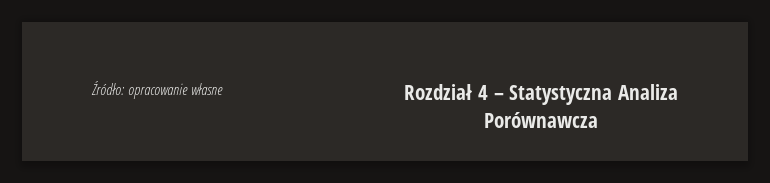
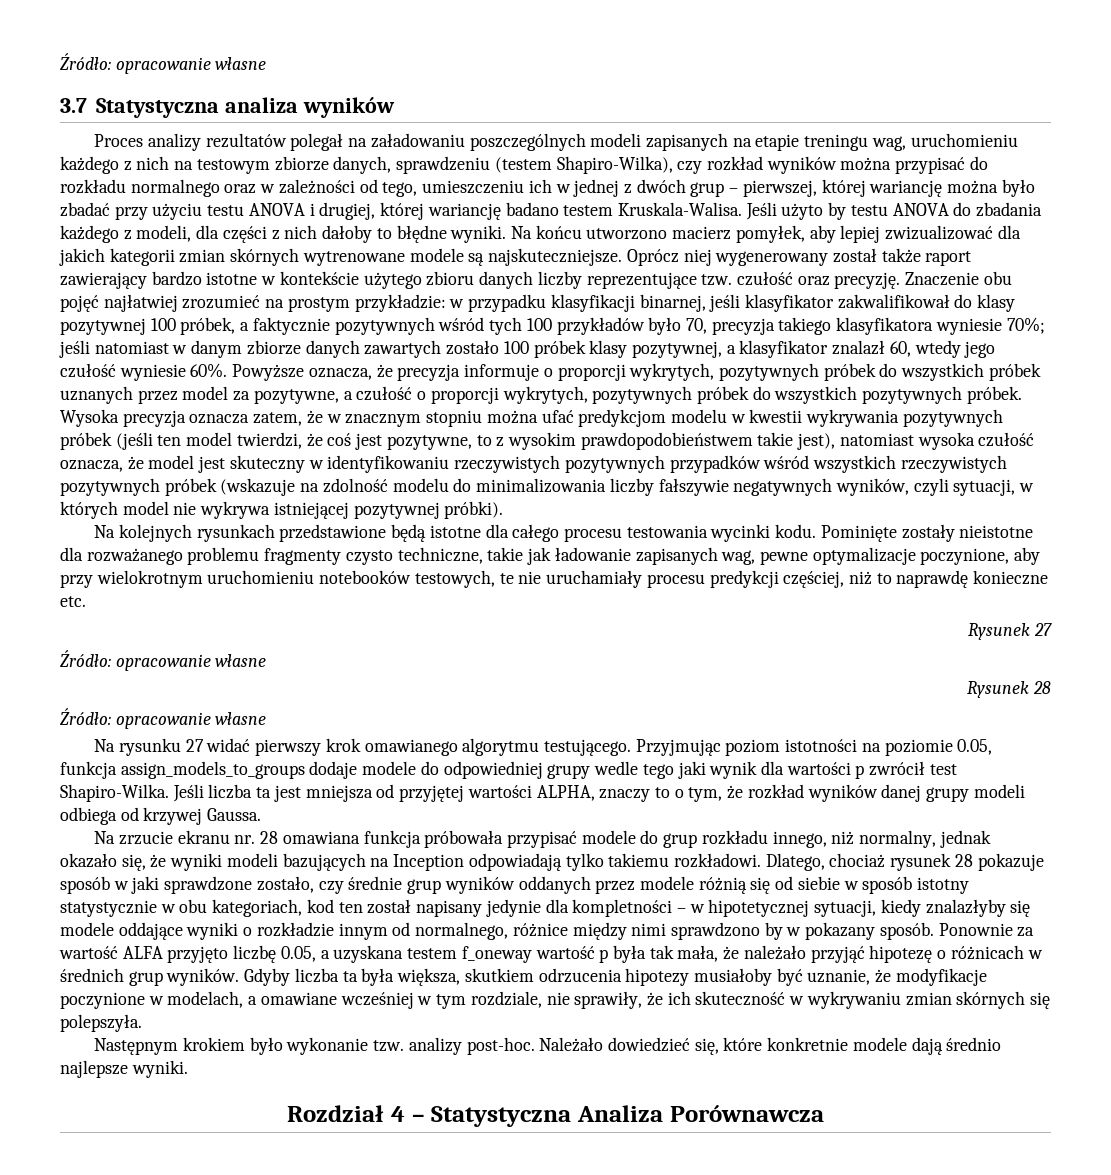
[91,81,224,99] Źródło: opracowanie własne -> [60,53,267,74] [60,97,395,118] [94,133,1018,151] [60,156,988,174] [60,179,1035,197] [60,202,1043,220] [60,225,1021,243] [59,248,972,266] [60,271,1012,289] [60,294,1016,312] [60,317,1045,335] [59,340,996,358] [60,363,1041,381] [60,386,1022,404] [60,409,1003,427] [60,432,1035,450] [60,455,1007,473] [60,478,1035,496] [60,501,504,519] [94,524,1034,542] [60,547,1041,565] [60,570,1049,588] [60,596,86,607] [968,623,1052,640] [60,650,267,671] [967,681,1051,698] [60,708,267,729] [94,738,993,756] [60,761,957,779] [60,784,1025,802] [60,807,262,825] [94,830,991,848] [60,853,1044,871] [60,876,970,894] [60,899,1031,917] [60,922,1035,940] [59,945,1043,963] [60,968,987,986] [60,991,1051,1009] [60,1014,142,1032] [94,1037,1002,1055] [60,1060,188,1078] Źródło: opracowanie własne // 3.7 Statystyczna analiza wyników // Proces analizy rezultatów polegał na załadowaniu poszczególnych modeli zapisanych na etapie treningu wag, uruchomieniu każdego z nich na testowym zbiorze danych, sprawdzeniu (testem Shapiro-Wilka), czy rozkład wyników można przypisać do rozkładu normalnego oraz w zależności od tego, umieszczeniu ich w jednej z dwóch grup – pierwszej, której wariancję można było zbadać przy użyciu testu ANOVA i drugiej, której wariancję badano testem Kruskala-Walisa. Jeśli użyto by testu ANOVA do zbadania każdego z modeli, dla części z nich dałoby to błędne wyniki. Na końcu utworzono macierz pomyłek, aby lepiej zwizualizować dla jakich kategorii zmian skórnych wytrenowane modele są najskuteczniejsze. Oprócz niej wygenerowany został także raport zawierający bardzo istotne w kontekście użytego zbioru danych liczby reprezentujące tzw. czułość oraz precyzję. Znaczenie obu pojęć najłatwiej zrozumieć na prostym przykładzie: w przypadku klasyfikacji binarnej, jeśli klasyfikator zakwalifikował do klasy pozytywnej 100 próbek, a faktycznie pozytywnych wśród tych 100 przykładów było 70, precyzja takiego klasyfikatora wyniesie 70%; jeśli natomiast w danym zbiorze danych zawartych zostało 100 próbek klasy pozytywnej, a klasyfikator znalazł 60, wtedy jego czułość wyniesie 60%. Powyższe oznacza, że precyzja informuje o proporcji wykrytych, pozytywnych próbek do wszystkich próbek uznanych przez model za pozytywne, a czułość o proporcji wykrytych, pozytywnych próbek do wszystkich pozytywnych próbek. Wysoka precyzja oznacza zatem, że w znacznym stopniu można ufać predykcjom modelu w kwestii wykrywania pozytywnych próbek (jeśli ten model twierdzi, że coś jest pozytywne, to z wysokim prawdopodobieństwem takie jest), natomiast wysoka czułość oznacza, że model jest skuteczny w identyfikowaniu rzeczywistych pozytywnych przypadków wśród wszystkich rzeczywistych pozytywnych próbek (wskazuje na zdolność modelu do minimalizowania liczby fałszywie negatywnych wyników, czyli sytuacji, w których model nie wykrywa istniejącej pozytywnej próbki). // Na kolejnych rysunkach przedstawione będą istotne dla całego procesu testowania wycinki kodu. Pominięte zostały nieistotne dla rozważanego problemu fragmenty czysto techniczne, takie jak ładowanie zapisanych wag, pewne optymalizacje poczynione, aby przy wielokrotnym uruchomieniu notebooków testowych, te nie uruchamiały procesu predykcji częściej, niż to naprawdę konieczne etc. // Rysunek 27 // Źródło: opracowanie własne // Rysunek 28 // Źródło: opracowanie własne // Na rysunku 27 widać pierwszy krok omawianego algorytmu testującego. Przyjmując poziom istotności na poziomie 0.05, funkcja assign_models_to_groups dodaje modele do odpowiedniej grupy wedle tego jaki wynik dla wartości p zwrócił test Shapiro-Wilka. Jeśli liczba ta jest mniejsza od przyjętej wartości ALPHA, znaczy to o tym, że rozkład wyników danej grupy modeli odbiega od krzywej Gaussa. // Na zrzucie ekranu nr. 28 omawiana funkcja próbowała przypisać modele do grup rozkładu innego, niż normalny, jednak okazało się, że wyniki modeli bazujących na Inception odpowiadają tylko takiemu rozkładowi. Dlatego, chociaż rysunek 28 pokazuje sposób w jaki sprawdzone zostało, czy średnie grup wyników oddanych przez modele różnią się od siebie w sposób istotny statystycznie w obu kategoriach, kod ten został napisany jedynie dla kompletności – w hipotetycznej sytuacji, kiedy znalazłyby się modele oddające wyniki o rozkładzie innym od normalnego, różnice między nimi sprawdzono by w pokazany sposób. Ponownie za wartość ALFA przyjęto liczbę 0.05, a uzyskana testem f_oneway wartość p była tak mała, że należało przyjąć hipotezę o różnicach w średnich grup wyników. Gdyby liczba ta była większa, skutkiem odrzucenia hipotezy musiałoby być uznanie, że modyfikacje poczynione w modelach, a omawiane wcześniej w tym rozdziale, nie sprawiły, że ich skuteczność w wykrywaniu zmian skórnych się polepszyła. // Następnym krokiem było wykonanie tzw. analizy post-hoc. Należało dowiedzieć się, które konkretnie modele dają średnio najlepsze wyniki.

